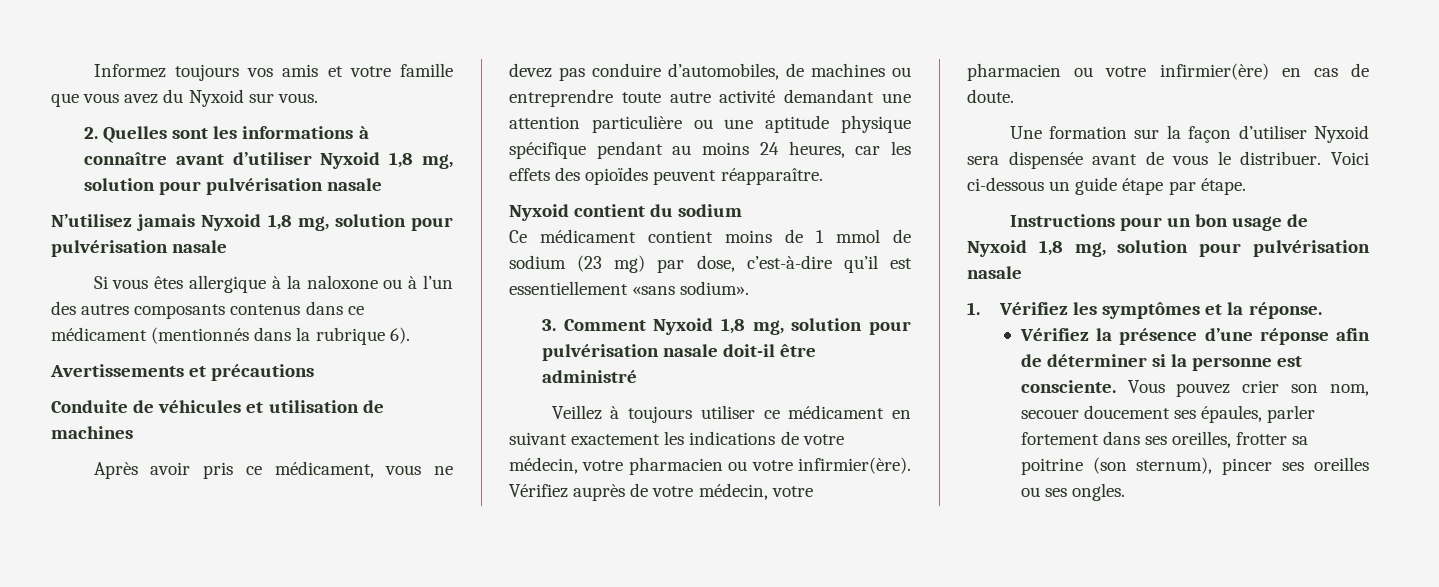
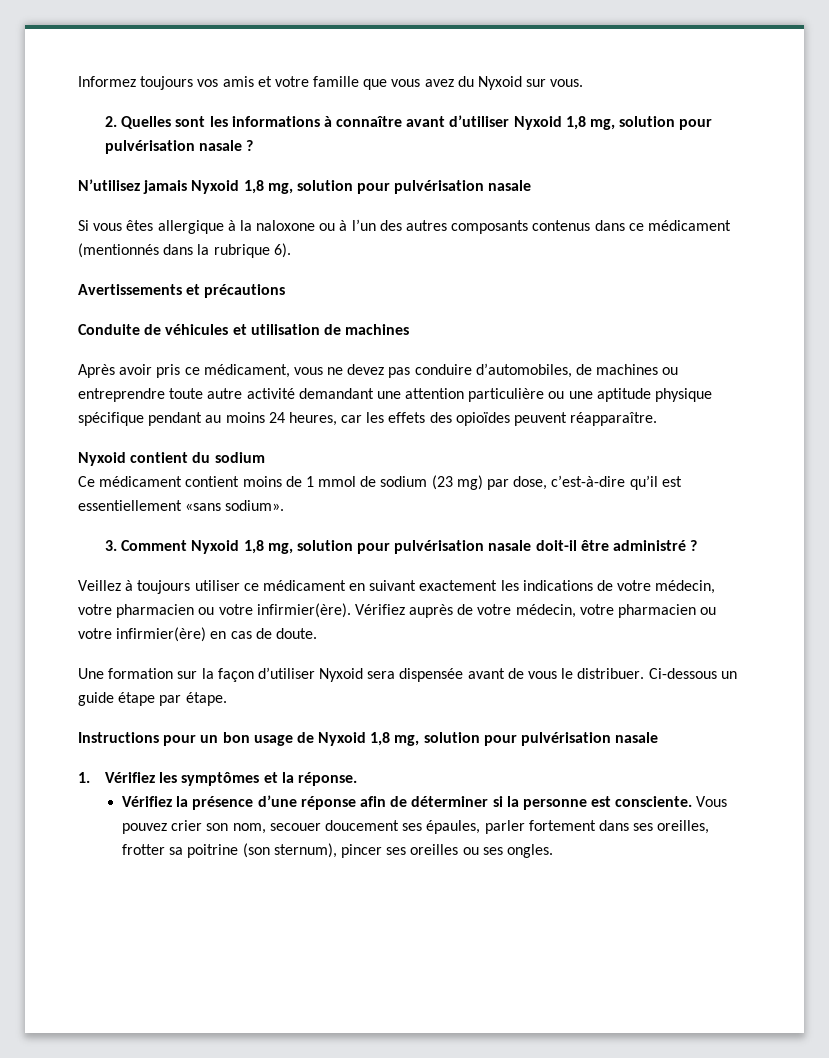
(383, 184) none -> [246,140,254,151] ?
(637, 376) none -> [690,540,698,551] ?
[1331,152,1369,165] [967,177,1044,191] Voici ci-dessous -> [648,668,717,679] Ci-dessous

